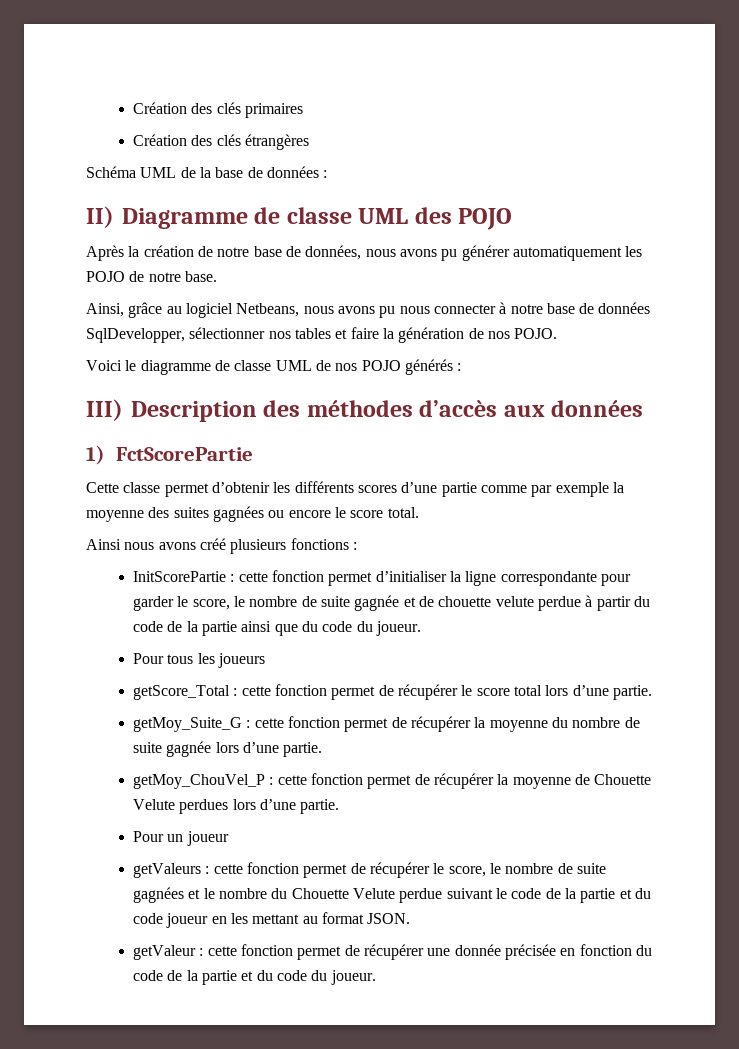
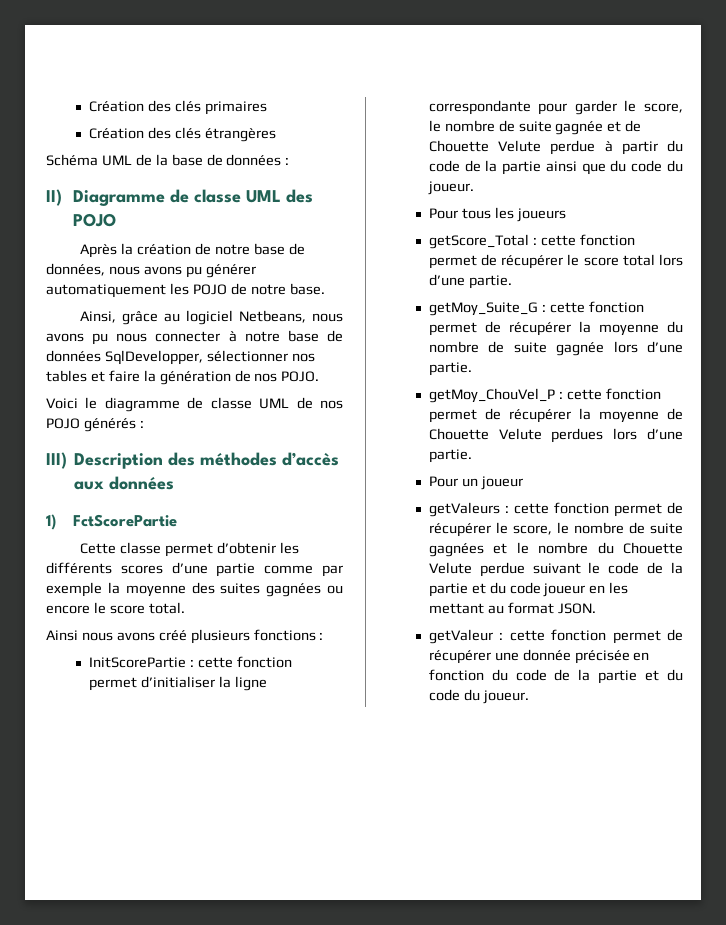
[438,596,534,607] chouette velute -> [428,140,542,152] Chouette Velute

